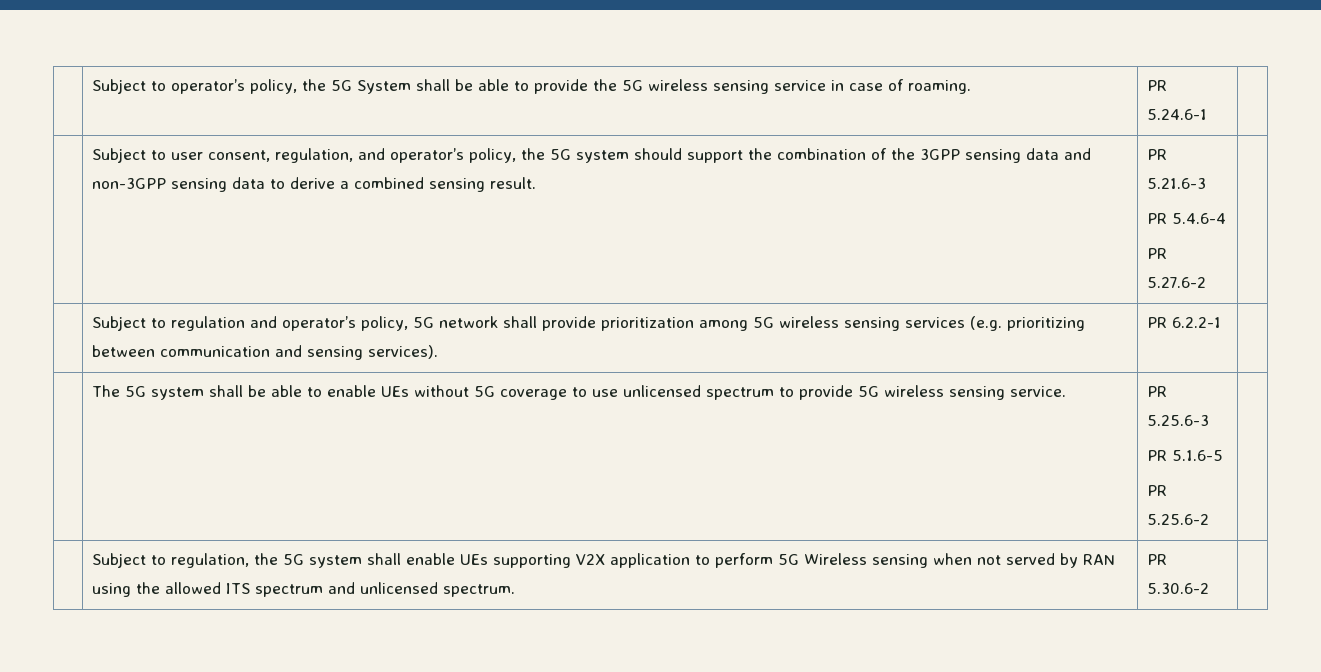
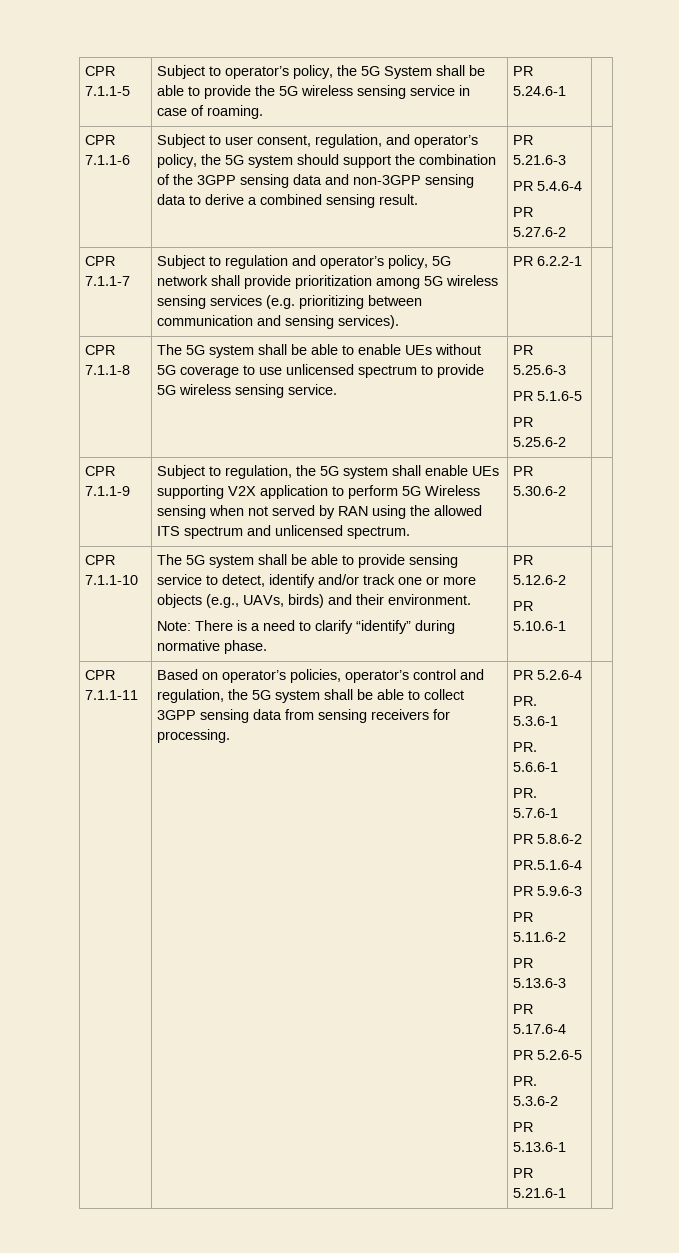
(91, 86) none -> [85,66,116,76] [85,86,131,96] CPR 7.1.1-5
(1207, 114) none -> [85,135,116,145] [85,155,131,165] CPR 7.1.1-6
(1206, 282) none -> [85,256,116,266] [85,276,131,286] CPR 7.1.1-7
(1221, 322) none -> [85,345,116,355] [85,365,131,375] CPR 7.1.1-8
(1209, 519) none -> [85,466,116,476] [85,486,131,496] CPR 7.1.1-9
(1209, 588) none -> [85,555,116,565] [85,575,139,585] [157,554,459,568] [157,574,477,588] [157,594,472,608] [157,620,456,634] [157,640,268,654] [513,555,534,565] [513,575,567,585] [513,601,534,611] [513,621,567,631] [85,670,116,680] [85,690,139,700] [157,669,485,683] [157,689,465,703] [157,709,451,723] [157,729,231,743] [513,670,583,680] [513,696,538,706] [513,716,559,726] [513,742,538,752] [513,762,559,772] [513,788,538,798] [513,808,559,818] [513,834,583,844] [513,860,583,870] [513,886,583,896] [513,912,534,922] [513,932,567,942] [513,958,534,968] [513,978,567,988] [513,1004,534,1014] [513,1024,567,1034] [513,1050,583,1060] [513,1076,538,1086] [513,1096,559,1106] [513,1122,534,1132] [513,1142,567,1152] [513,1168,534,1178] [513,1188,567,1198] // CPR 7.1.1-10 | The 5G system shall be able to provide sensing service to detect, identify and/or track one or more objects (e.g., UAVs, birds) and their environment. // Note: There is a need to clarify “identify” during normative phase. | PR 5.12.6-2 // PR 5.10.6-1 | // CPR 7.1.1-11 | Based on operator’s policies, operator’s control and regulation, the 5G system shall be able to collect 3GPP sensing data from sensing receivers for processing. | PR 5.2.6-4 // PR. 5.3.6-1 // PR. 5.6.6-1 // PR. 5.7.6-1 // PR 5.8.6-2 // PR.5.1.6-4 // PR 5.9.6-3 // PR 5.11.6-2 // PR 5.13.6-3 // PR 5.17.6-4 // PR 5.2.6-5 // PR. 5.3.6-2 // PR 5.13.6-1 // PR 5.21.6-1 |

